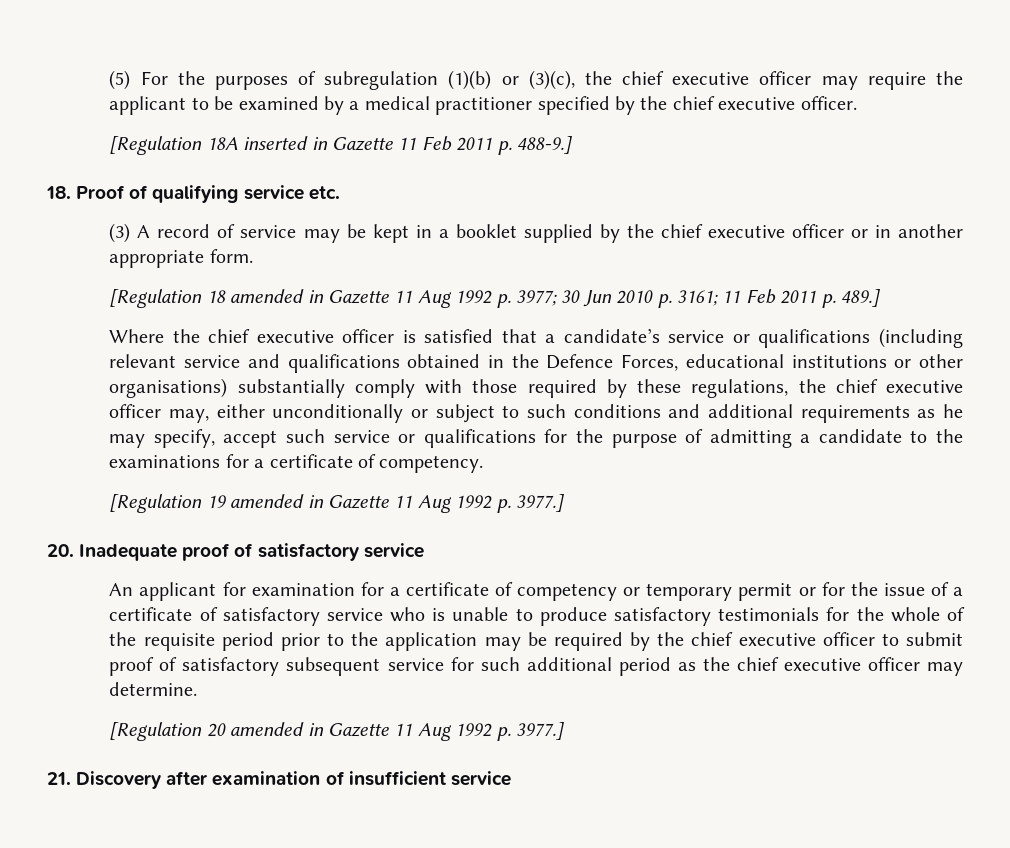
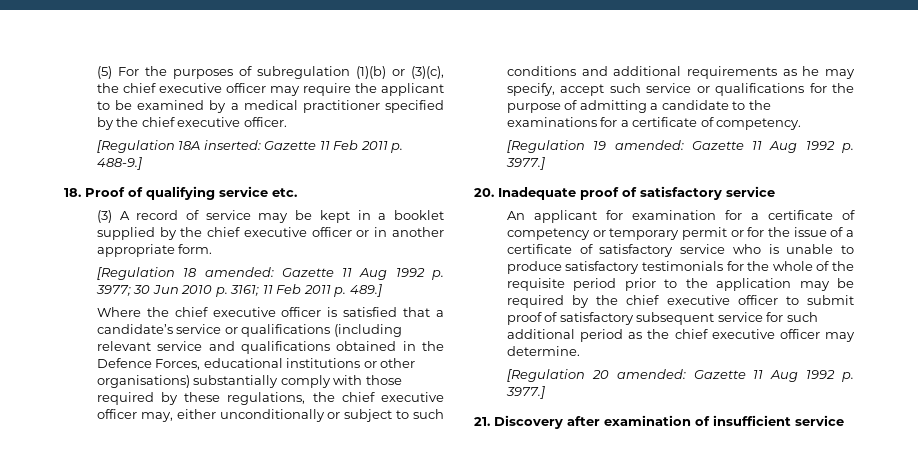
[243,136,328,150] inserted in -> [203,140,261,150] inserted:
[230,289,324,303] amended in -> [204,267,274,277] amended:
[230,494,324,508] amended in -> [614,140,684,150] amended:
[230,722,324,736] amended in -> [616,369,686,379] amended:

